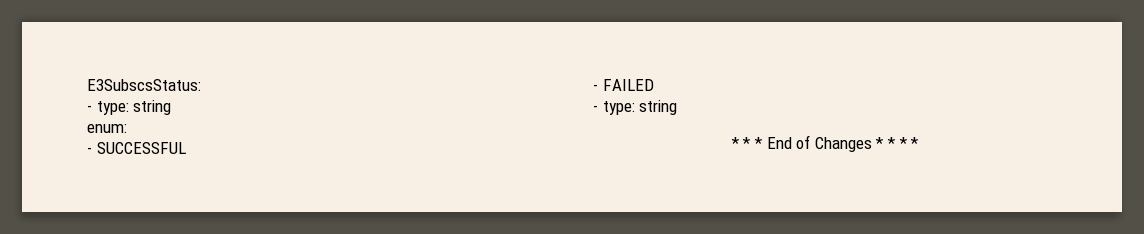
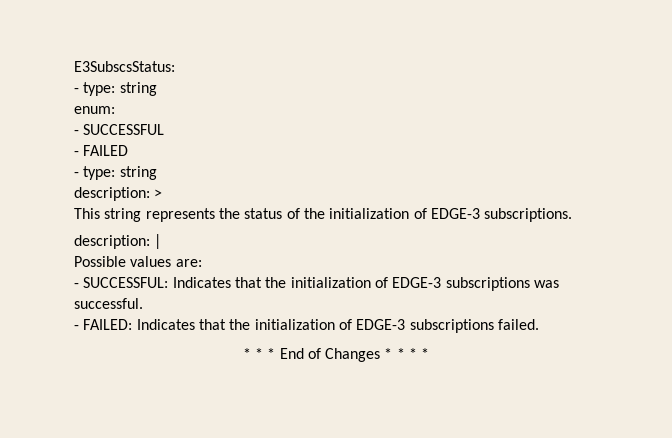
(678, 107) none -> [74,187,163,201] [74,208,573,222] [74,234,162,249] [74,256,202,267] [74,277,559,291] [74,298,143,309] [74,319,539,333] // description: > // This string represents the status of the initialization of EDGE-3 subscriptions. // description: | // Possible values are: // - SUCCESSFUL: Indicates that the initialization of EDGE-3 subscriptions was successful. // - FAILED: Indicates that the initialization of EDGE-3 subscriptions failed.

